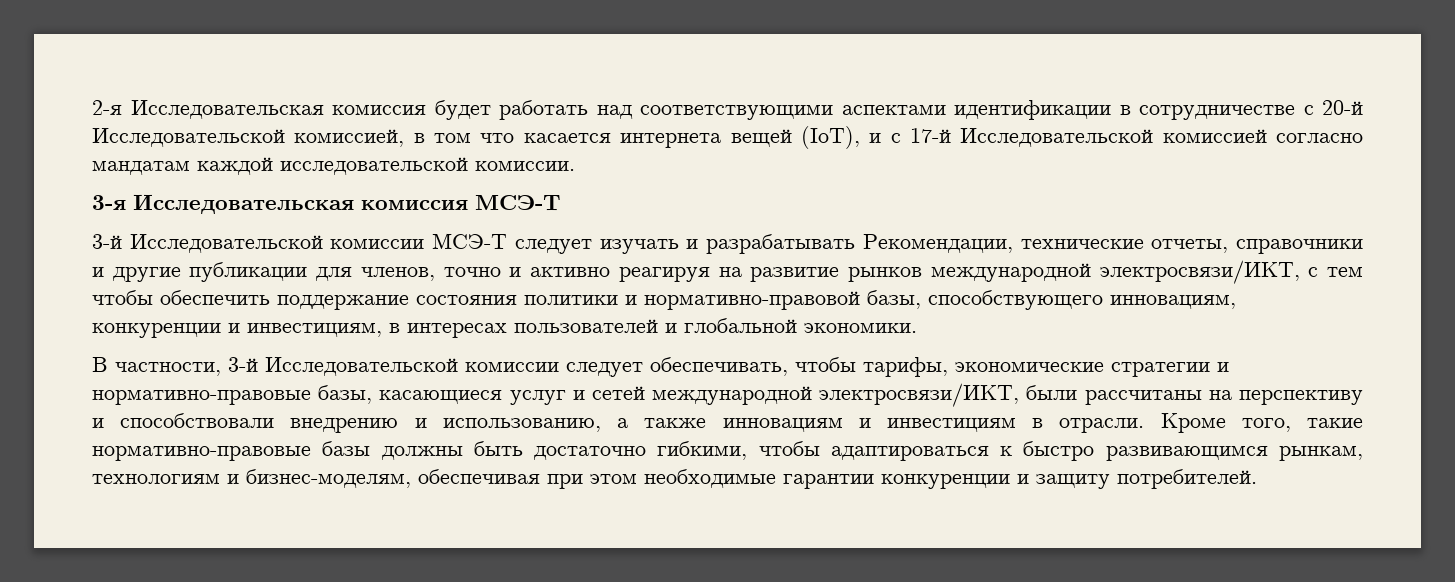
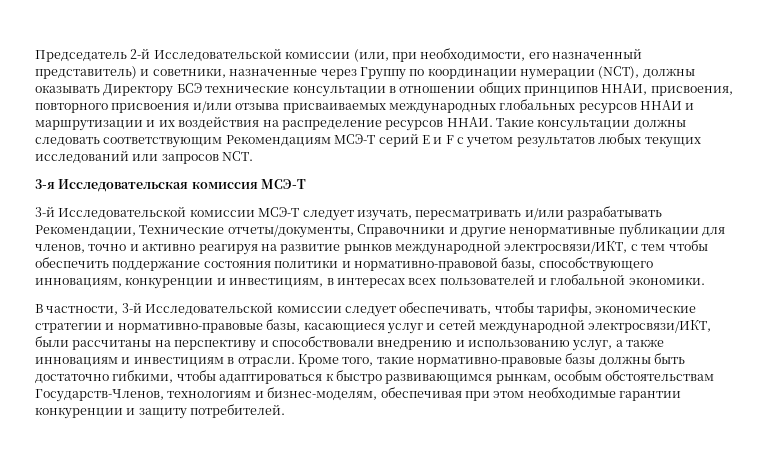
[92,100,1363,120] [92,126,1364,149] [92,157,575,175] 2-я Исследовательская комиссия будет работать над соответствующими аспектами идентификации в сотрудничестве с 20-й Исследовательской комиссией, в том что касается интернета вещей (IoT), и с 17-й Исследовательской комиссией согласно мандатам каждой исследовательской комиссии. -> [35,48,642,62] [35,66,695,80] [35,82,733,97] [35,99,695,114] [35,116,686,131] [35,133,701,148] [35,150,254,164] Председатель 2-й Исследовательской комиссии (или, при необходимости, его назначенный представитель) и советники, назначенные через Группу по координации нумерации (NCT), должны оказывать Директору БСЭ технические консультации в отношении общих принципов ННАИ, присвоения, повторного присвоения и/или отзыва присваиваемых международных глобальных ресурсов ННАИ и маршрутизации и их воздействия на распределение ресурсов ННАИ. Такие консультации должны следовать соответствующим Рекомендациям МСЭ-Т серий Е и F с учетом результатов любых текущих исследований или запросов NCT.
[599,234,1364,254] изучать и разрабатывать Рекомендации, технические отчеты, справочники -> [356,206,662,221] [35,224,446,238] изучать, пересматривать и/или разрабатывать Рекомендации, Технические отчеты/документы, Справочники
(181, 274) none -> [509,227,616,237] ненормативные
(507, 330) none -> [408,278,437,285] всех
[442,418,601,432] использованию, -> [468,340,613,351] использованию услуг,
(1363, 453) none -> [554,370,715,381] [35,389,164,402] особым обстоятельствам Государств-Членов,

